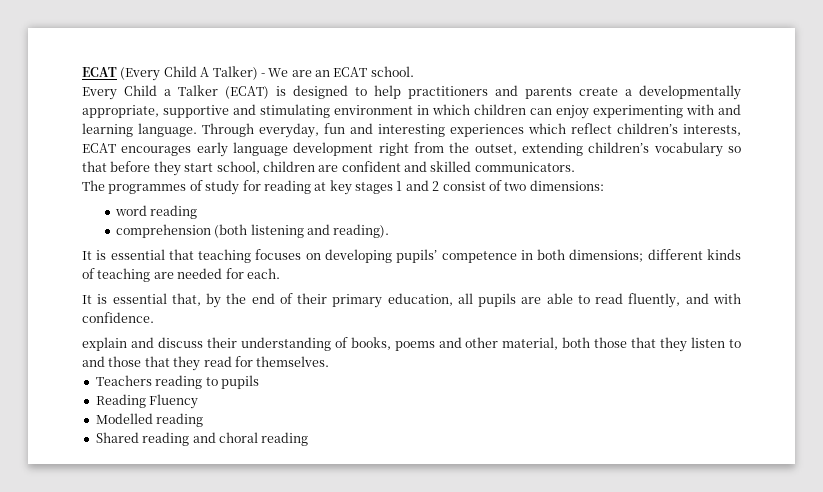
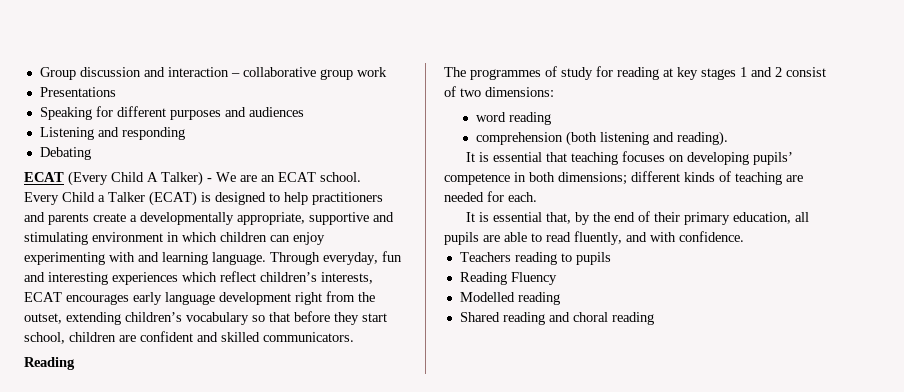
(82, 72) none -> [39,67,387,80] [39,87,116,97] [39,106,304,120] [39,127,185,140] [39,147,91,160] Group discussion and interaction – collaborative group work // Presentations // Speaking for different purposes and audiences // Listening and responding // Debating //
(575, 167) none -> [24,357,75,370] // Reading
[82,337,741,352] [82,356,330,371] // explain and discuss their understanding of books, poems and other material, both those that they listen to and those that they read for themselves. -> (744, 236) none

